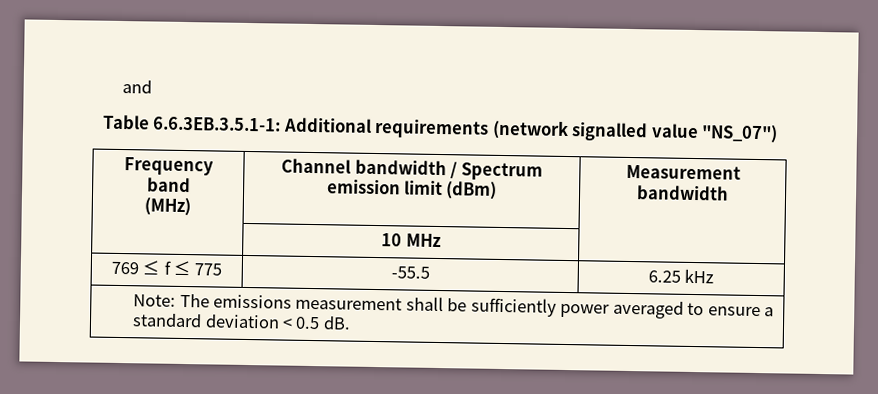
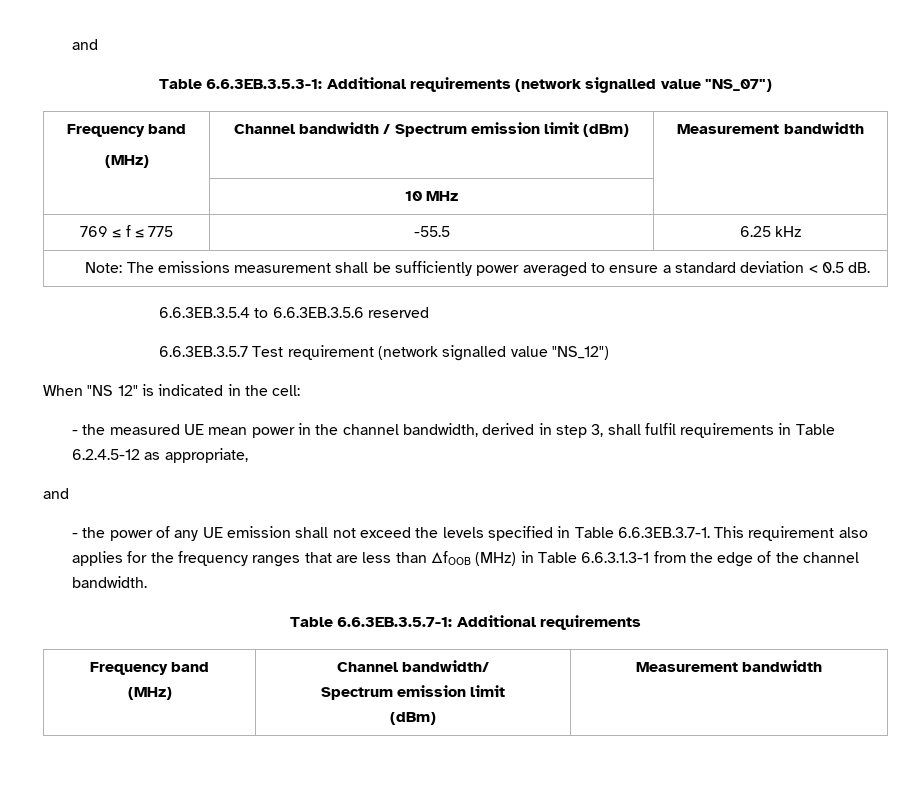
[153,116,282,132] 6.6.3EB.3.5.1-1: -> [206,79,323,89] 6.6.3EB.3.5.3-1:
(351, 323) none -> [159,307,430,318] [159,345,610,361] [43,384,301,396] [72,423,835,438] [72,448,248,463] [43,488,69,499] [72,526,868,541] [72,551,860,567] [72,576,148,588] [290,615,641,630] [89,662,210,675] [127,687,172,700] [336,660,490,672] [320,685,506,700] [390,712,436,725] [635,660,823,672] // 6.6.3EB.3.5.4 to 6.6.3EB.3.5.6 reserved // 6.6.3EB.3.5.7 Test requirement (network signalled value "NS_12") // When "NS 12" is indicated in the cell: // - the measured UE mean power in the channel bandwidth, derived in step 3, shall fulfil requirements in Table 6.2.4.5-12 as appropriate, // and // - the power of any UE emission shall not exceed the levels specified in Table 6.6.3EB.3.7-1. This requirement also applies for the frequency ranges that are less than ΔfOOB (MHz) in Table 6.6.3.1.3-1 from the edge of the channel bandwidth. // Table 6.6.3EB.3.5.7-1: Additional requirements // Frequency band // (MHz) | Channel bandwidth/ // Spectrum emission limit // (dBm) | Measurement bandwidth

